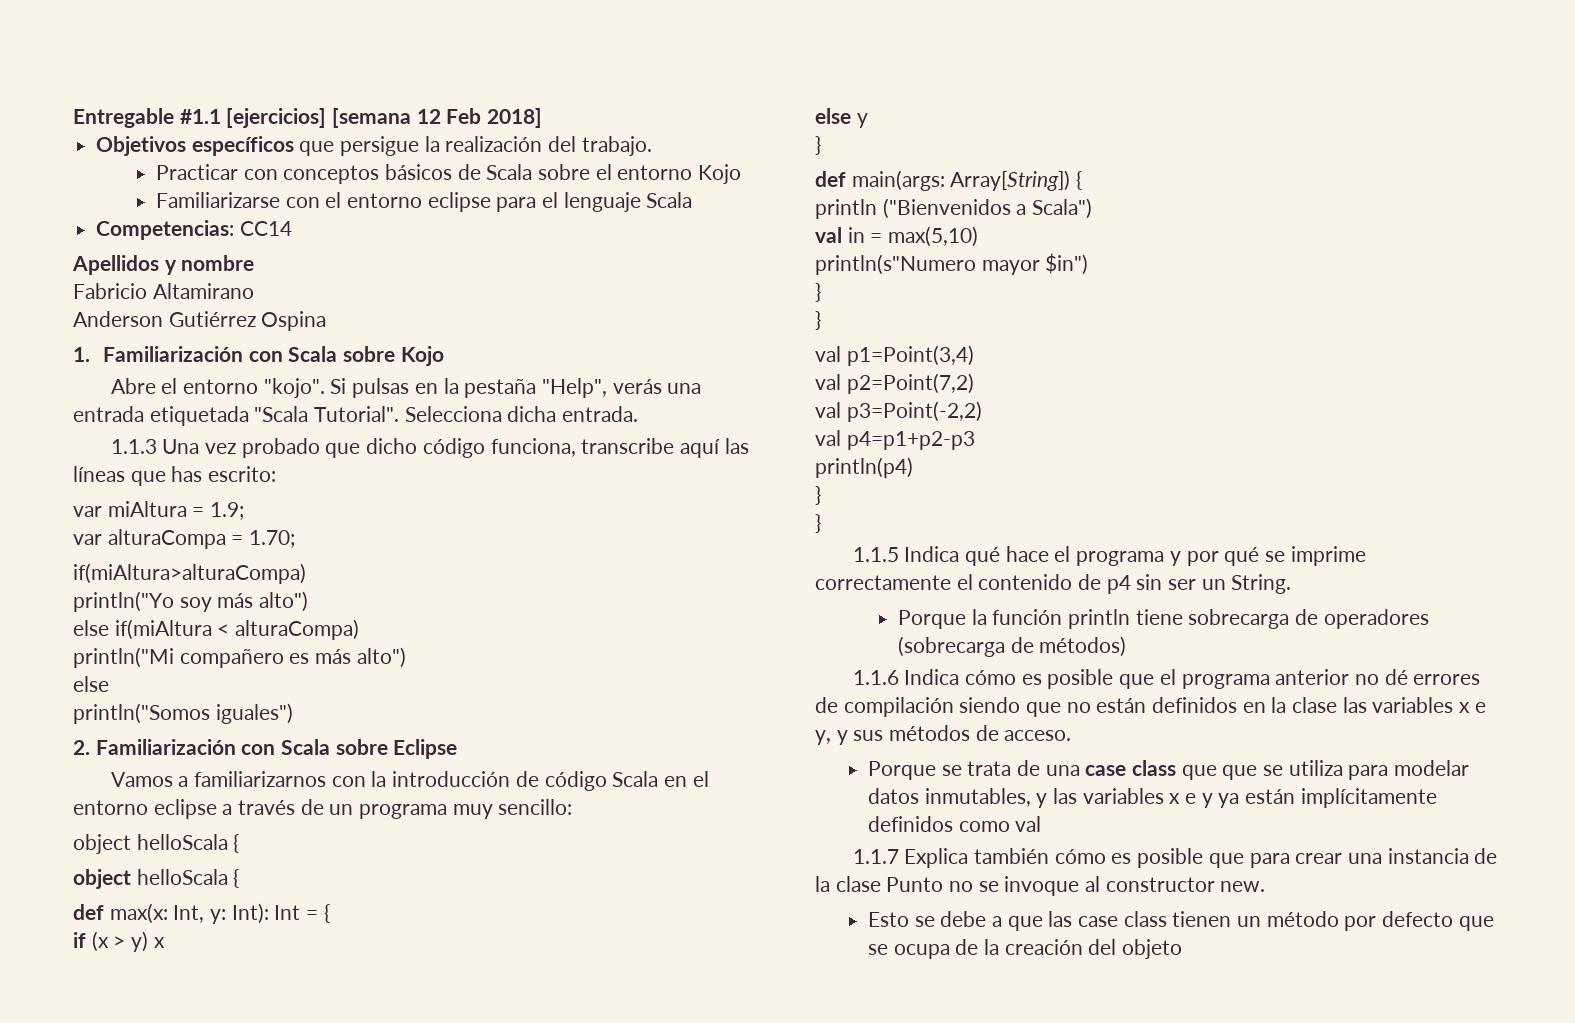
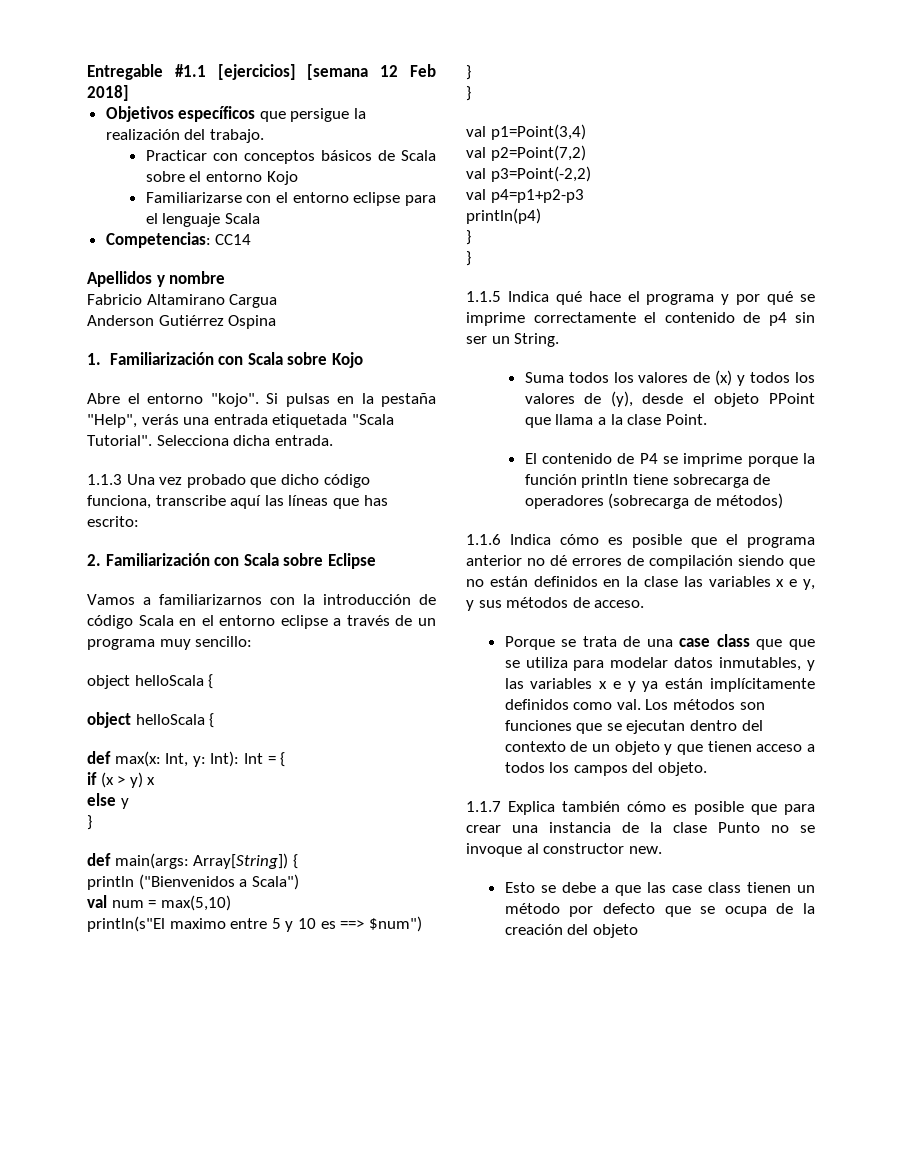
(254, 291) none -> [229,294,278,308] Cargua
[73,501,245,520] [73,529,296,549] [73,563,306,584] [73,591,309,612] [73,619,360,640] [73,647,406,668] [73,676,109,692] [73,703,293,724] // var miAltura = 1.9; // var alturaCompa = 1.70; // if(miAltura>alturaCompa) // println("Yo soy más alto") // else if(miAltura < alturaCompa) // println("Mi compañero es más alto") // else // println("Somos iguales") -> (139, 521) none
[847,227,865,243] in -> [111,900,144,908] num
[815,253,1089,275] println(s"Numero mayor $in") -> [87,916,422,932] println(s"El maximo entre 5 y 10 es ==> $num")
[898,610,967,629] Porque -> [524,370,815,386] [524,391,815,407] [524,414,707,428] [524,453,798,467] Suma todos los valores de (x) y todos los valores de (y), desde el objeto PPoint que llama a la clase Point. // El contenido de P4 se imprime porque
[1015,816,1042,832] val -> [616,699,765,710] [504,720,763,734] [504,741,815,755] [504,762,708,776] val. Los métodos son funciones que se ejecutan dentro del contexto de un objeto y que tienen acceso a todos los campos del objeto.

